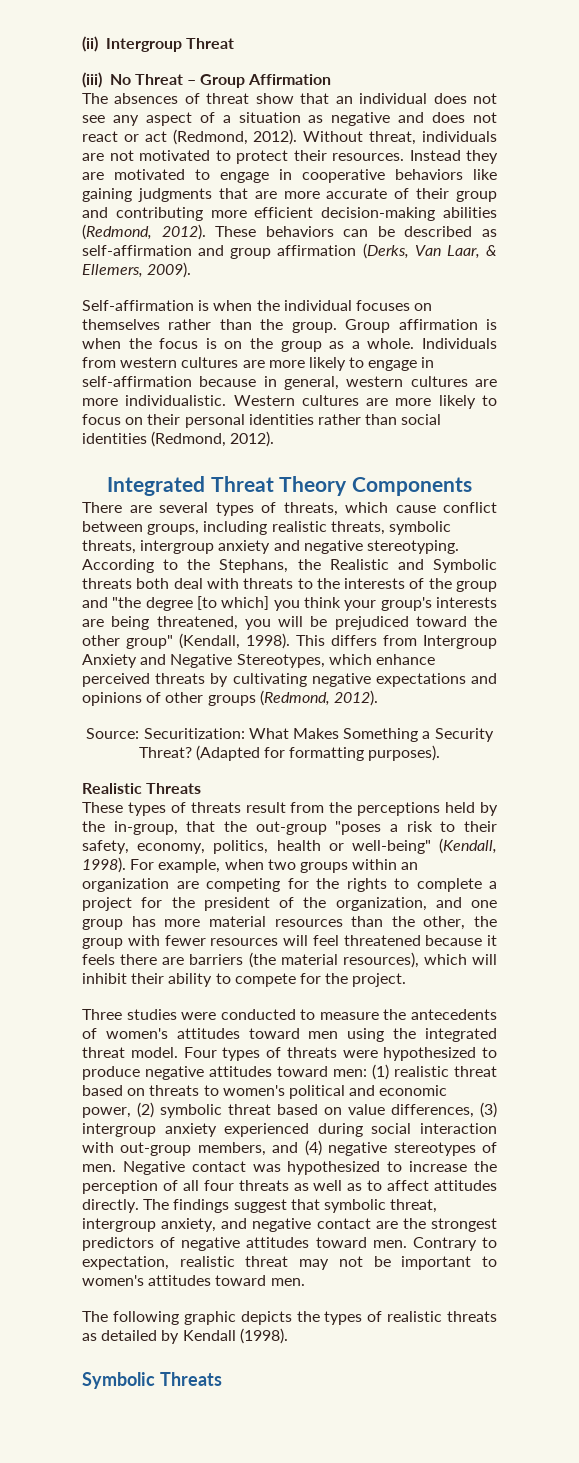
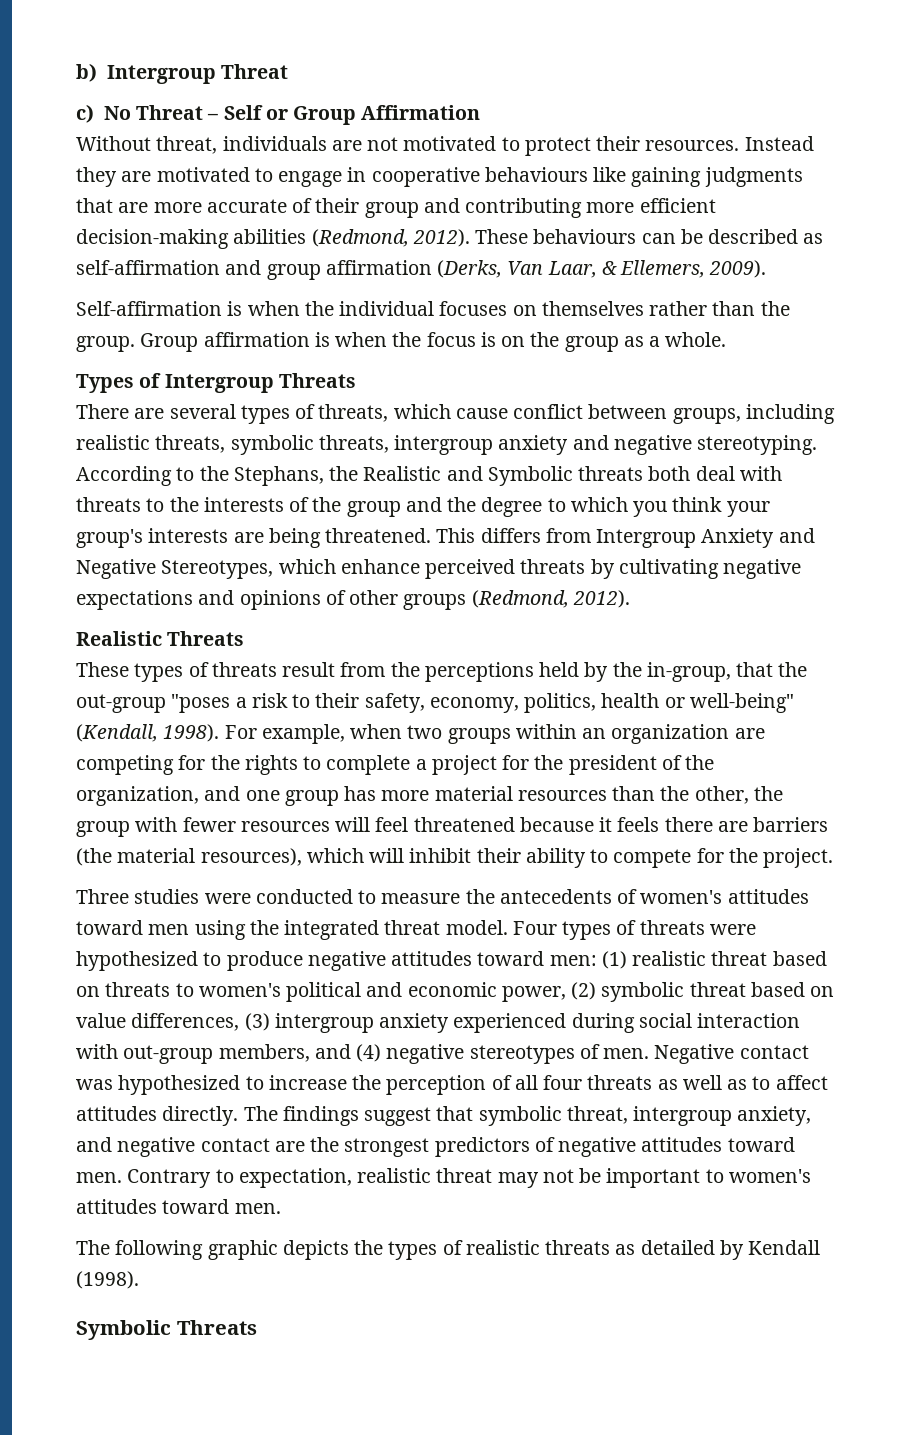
[82,36,98,52] (ii) -> [76,63,97,82] b)
[82,72,102,88] (iii) -> [76,104,94,123] c)
(197, 82) none -> [223,105,288,120] Self or
[82,93,498,104] [82,112,497,126] [82,129,298,145] The absences of threat show that an individual does not see any aspect of a situation as negative and does not react or act (Redmond, 2012). -> (481, 112) none
[395,169,463,180] behaviors -> [484,167,588,182] behaviours
[265,226,334,237] behaviors -> [533,229,637,244] behaviours
[422,338,497,349] [82,357,435,371] [82,376,497,390] [82,395,497,409] [82,414,442,428] [82,431,275,447] [106,476,473,496] Individuals from western cultures are more likely to engage in self-affirmation because in general, western cultures are more individualistic. Western cultures are more likely to focus on their personal identities rather than social identities (Redmond, 2012). // Integrated Threat Theory Components -> [76,373,356,393] // Types of Intergroup Threats
[112,596,270,611] "the degree [to which] -> [447,497,628,517] the degree to which
[156,616,497,630] [82,633,290,649] threatened, you will be prejudiced toward the other group" (Kendall, 1998). -> [325,528,432,543] threatened.
[86,728,494,742] [138,745,441,761] // Source: Securitization: What Makes Something a Security Threat? (Adapted for formatting purposes). -> (630, 599) none

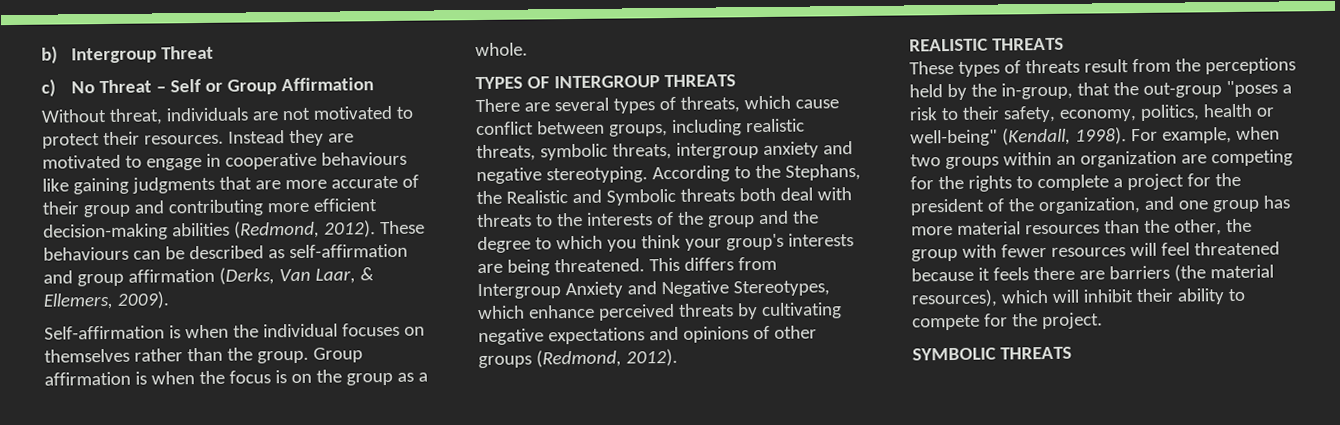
[76,373,356,393] Types of Intergroup Threats -> [475,74,736,90] TYPES OF INTERGROUP THREATS
[76,631,245,646] Realistic Threats -> [909,37,1064,52] REALISTIC THREATS
[76,889,809,904] [76,920,756,940] [76,951,827,971] [76,982,835,1002] [76,1013,801,1033] [76,1044,809,1064] [76,1075,828,1095] [76,1106,812,1126] [76,1137,795,1157] [76,1168,811,1188] [76,1199,281,1214] [76,1240,821,1260] [76,1271,139,1289] [76,1320,257,1340] Three studies were conducted to measure the antecedents of women's attitudes toward men using the integrated threat model. Four types of threats were hypothesized to produce negative attitudes toward men: (1) realistic threat based on threats to women's political and economic power, (2) symbolic threat based on value differences, (3) intergroup anxiety experienced during social interaction with out-group members, and (4) negative stereotypes of men. Negative contact was hypothesized to increase the perception of all four threats as well as to affect attitudes directly. The findings suggest that symbolic threat, intergroup anxiety, and negative contact are the strongest predictors of negative attitudes toward men. Contrary to expectation, realistic threat may not be important to women's attitudes toward men. // The following graphic depicts the types of realistic threats as detailed by Kendall (1998). // Symbolic Threats -> [912,346,1072,361] SYMBOLIC THREATS

